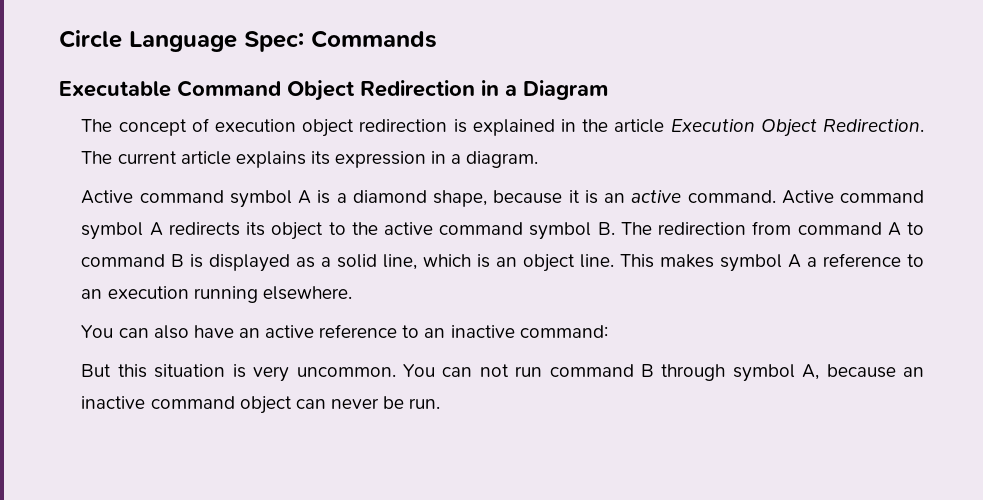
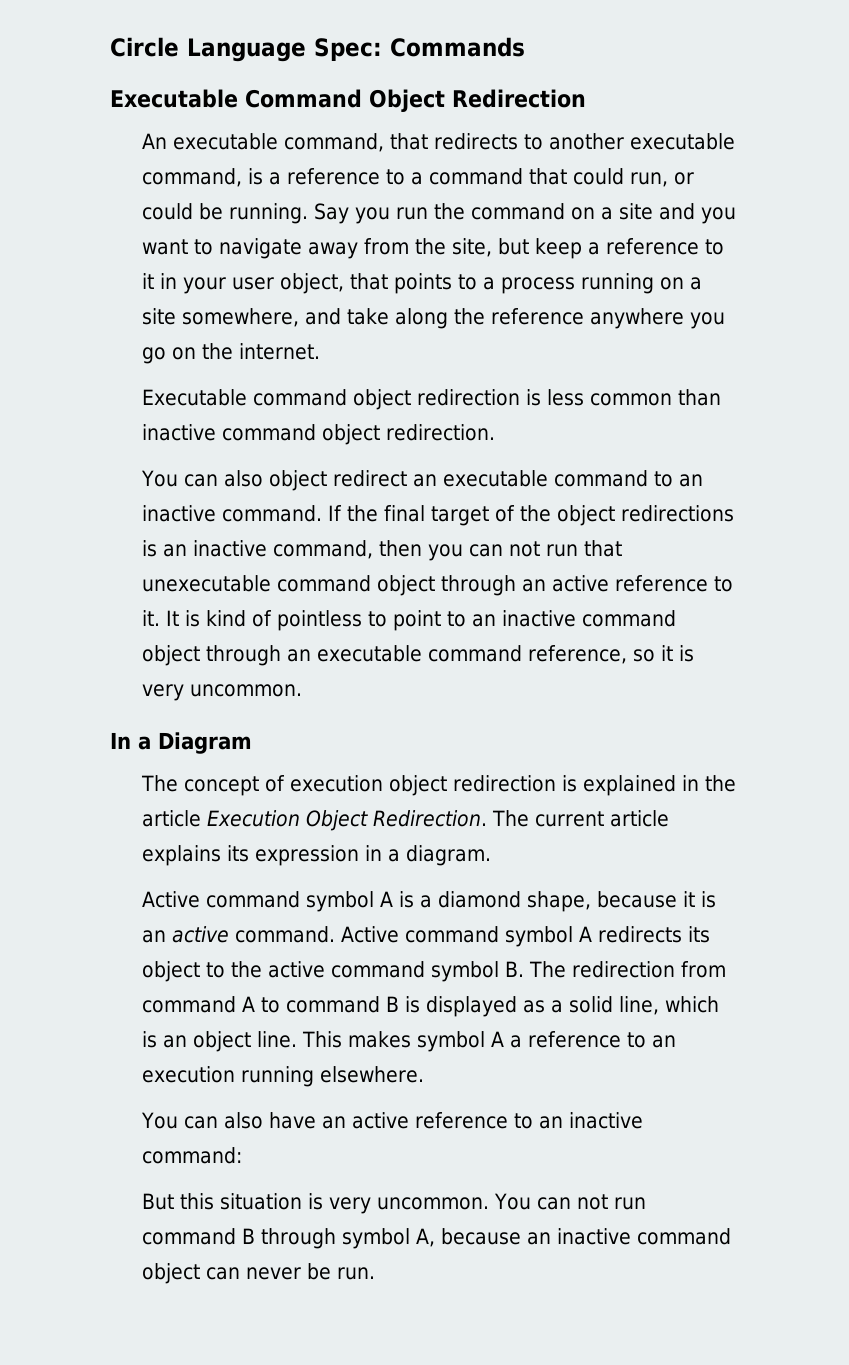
[481,80,499,96] in -> [142,133,736,152] [142,168,695,187] [142,203,737,224] [142,238,725,259] [142,273,703,294] [142,308,726,329] [142,343,321,364] [142,389,722,410] [142,424,496,445] [141,470,704,491] [142,505,735,526] [142,540,623,561] [142,575,734,596] [142,610,677,631] [142,645,695,666] [142,684,303,701] [110,732,131,749] // An executable command, that redirects to another executable command, is a reference to a command that could run, or could be running. Say you run the command on a site and you want to navigate away from the site, but keep a reference to it in your user object, that points to a process running on a site somewhere, and take along the reference anywhere you go on the internet. // Executable command object redirection is less common than inactive command object redirection. // You can also object redirect an executable command to an inactive command. If the final target of the object redirections is an inactive command, then you can not run that unexecutable command object through an active reference to it. It is kind of pointless to point to an inactive command object through an executable command reference, so it is very uncommon. // In

